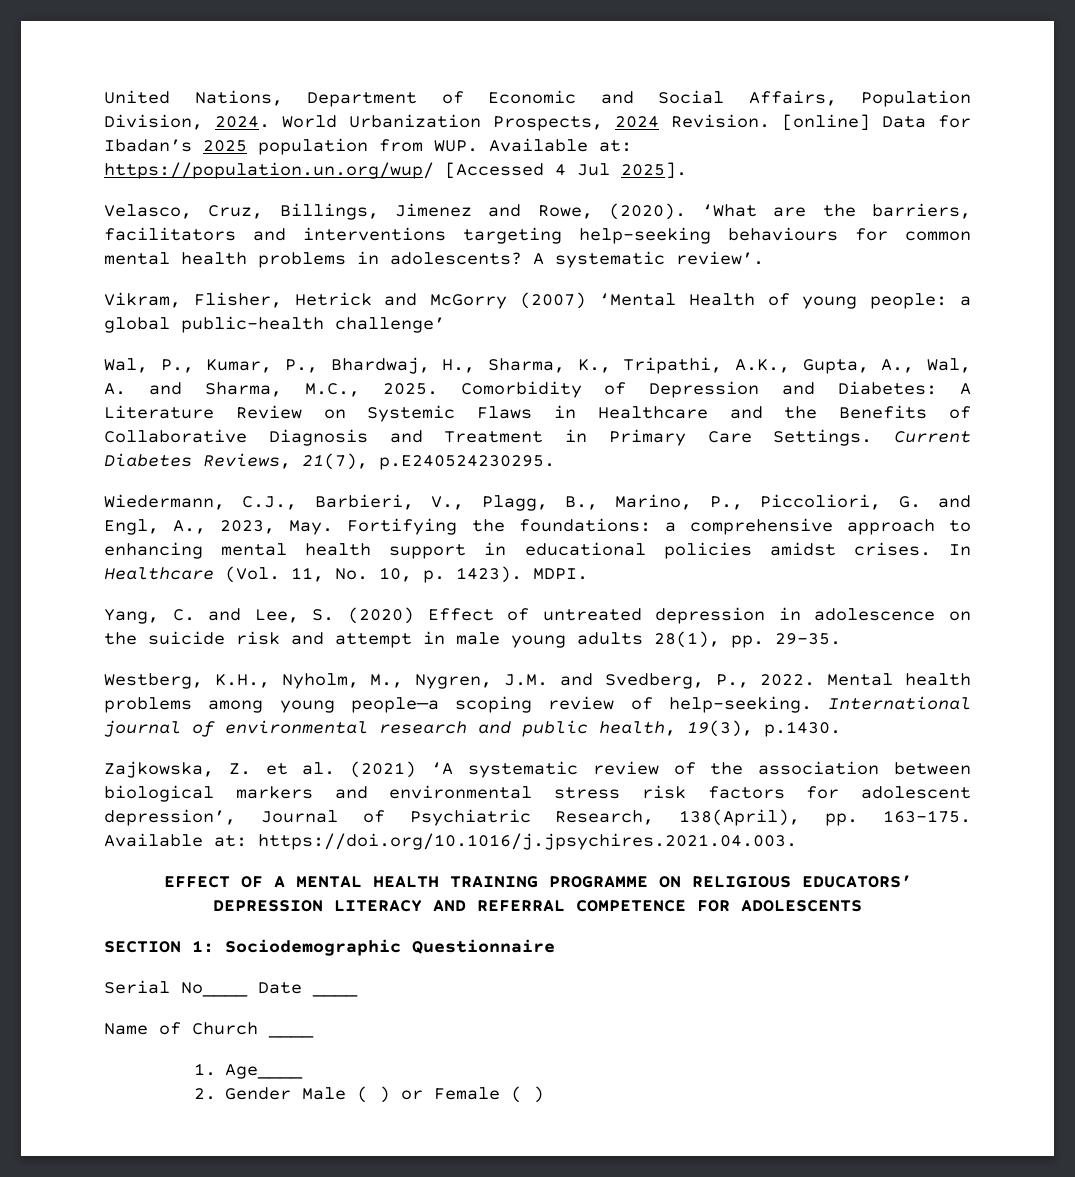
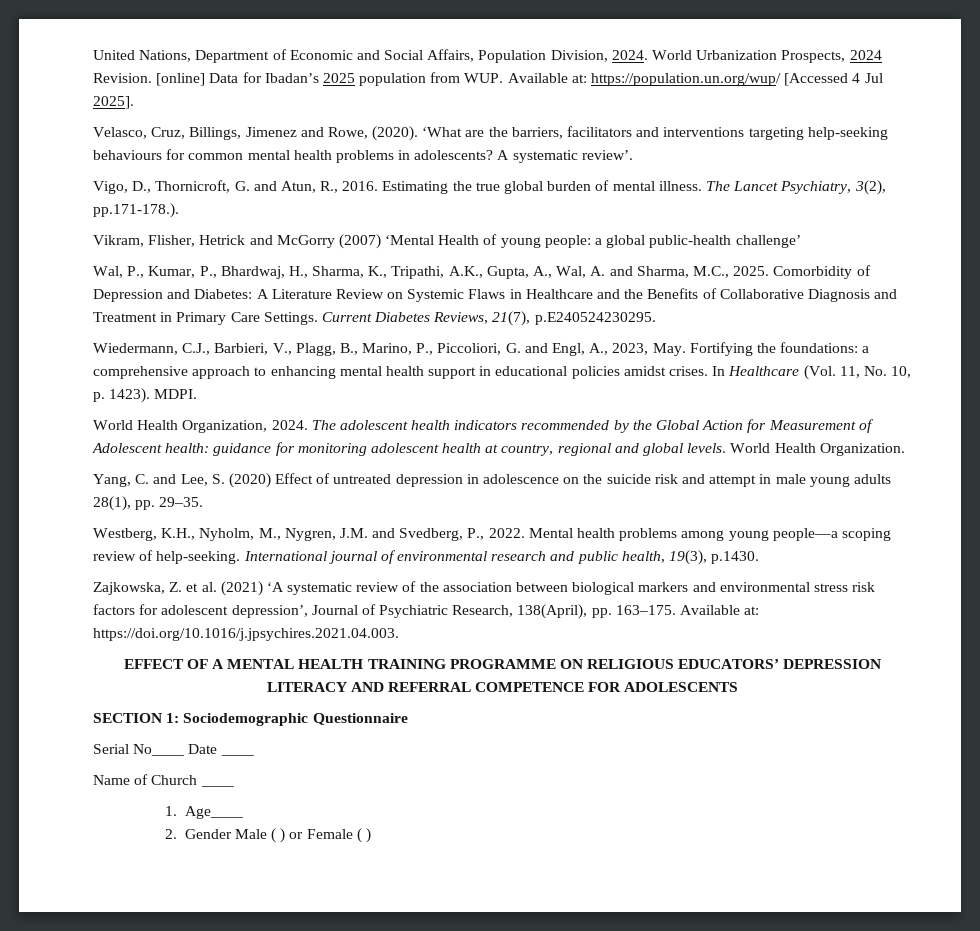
(764, 258) none -> [93,180,886,195] [93,203,179,218] // Vigo, D., Thornicroft, G. and Atun, R., 2016. Estimating the true global burden of mental illness. The Lancet Psychiatry, 3(2), pp.171-178.).
(588, 574) none -> [93,419,874,433] [92,442,905,456] // World Health Organization, 2024. The adolescent health indicators recommended by the Global Action for Measurement of Adolescent health: guidance for monitoring adolescent health at country, regional and global levels. World Health Organization.

